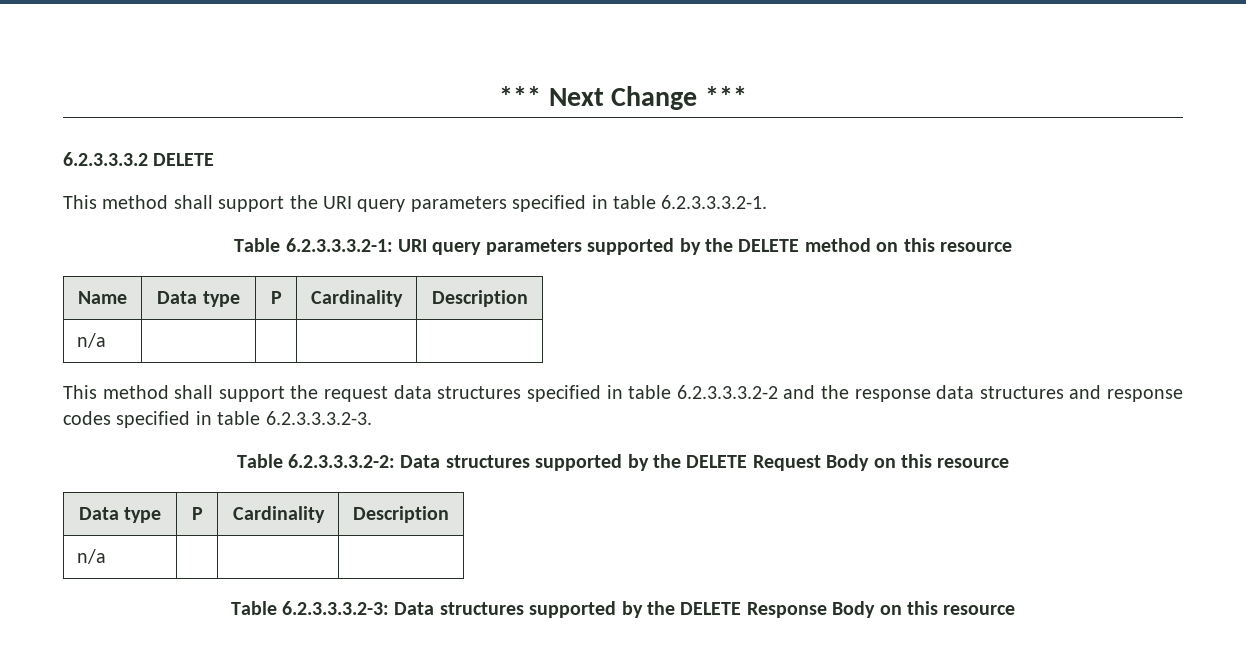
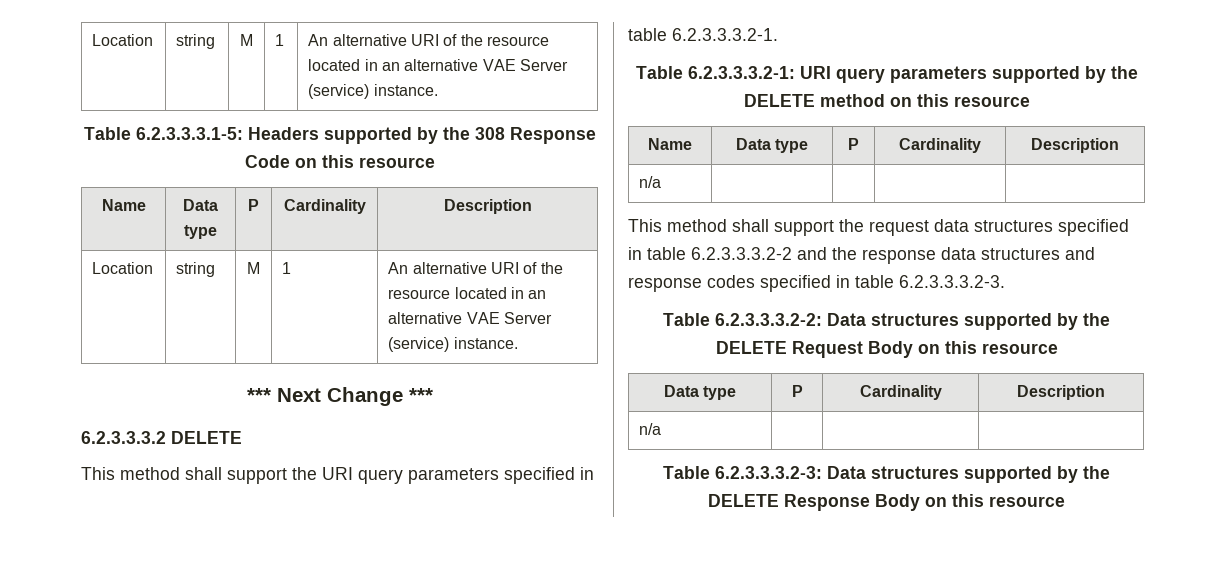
(499, 96) none -> [92,34,154,46] [176,34,216,49] [240,34,253,46] [275,34,285,46] [308,34,549,46] [308,59,568,71] [308,84,438,99] [83,127,596,144] [244,155,435,168] [101,199,146,211] [183,199,218,211] [184,225,217,239] [248,199,259,211] [283,199,366,214] [443,199,532,214] [92,262,154,274] [176,262,216,277] [247,262,260,274] [282,262,292,274] [388,262,563,274] [388,287,547,299] [388,312,552,324] [388,337,518,352] Location | string | M | 1 | An alternative URI of the resource located in an alternative VAE Server (service) instance. // Table 6.2.3.3.3.1-5: Headers supported by the 308 Response Code on this resource // Name | Data type | P | Cardinality | Description // Location | string | M | 1 | An alternative URI of the resource located in an alternative VAE Server (service) instance. //

